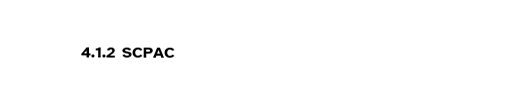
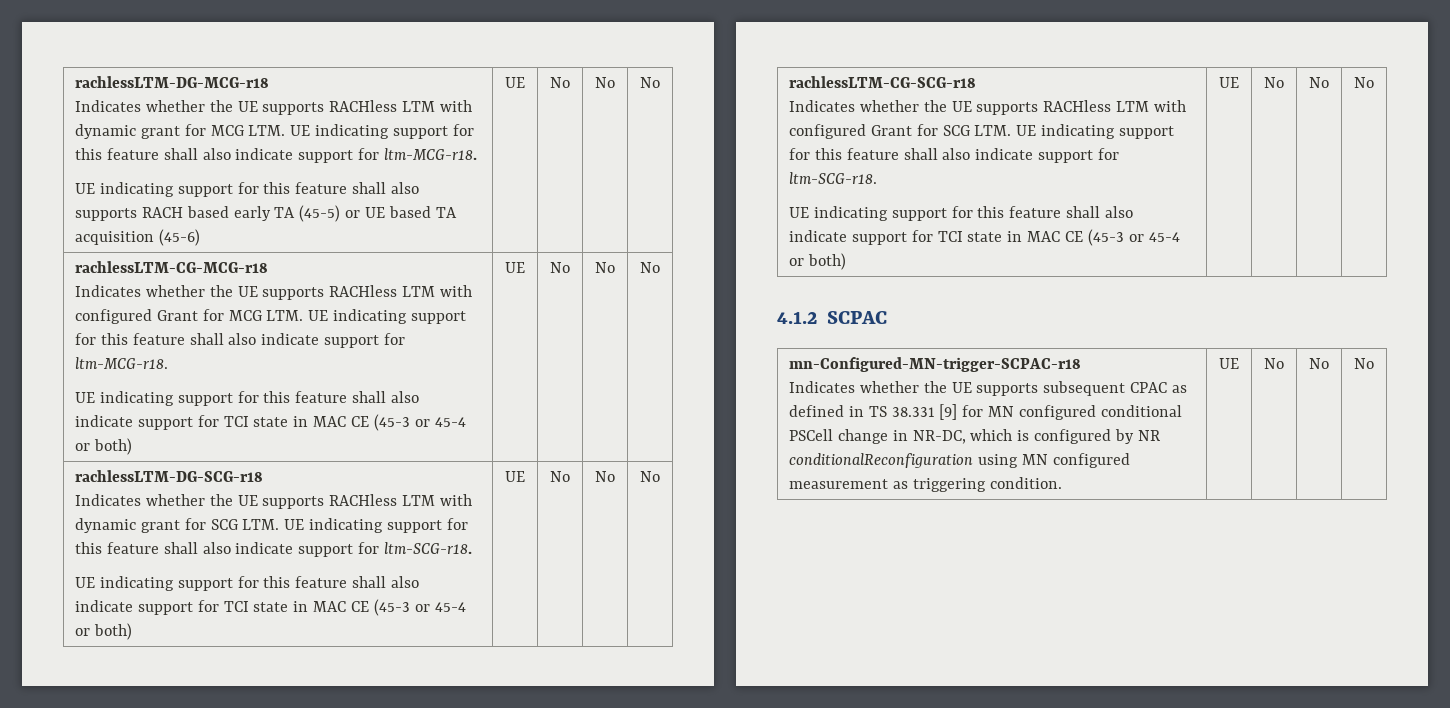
[80,47,177,58] 4.1.2 SCPAC -> [74,76,269,88] [74,100,472,115] [74,124,474,139] [74,148,477,163] [74,182,419,197] [74,205,457,222] [74,229,200,246] [505,77,525,88] [550,77,570,88] [595,77,615,88] [640,77,660,88] [74,261,268,273] [74,285,472,300] [74,309,466,324] [74,333,405,348] [74,357,168,369] [74,391,419,406] [74,414,466,431] [74,438,132,455] [505,262,525,273] [550,262,570,273] [595,262,615,273] [640,262,660,273] [74,470,263,482] [74,494,472,509] [74,518,468,533] [74,542,472,557] [74,576,419,591] [74,599,466,616] [74,623,132,640] [505,471,525,482] [550,471,570,482] [595,471,615,482] [640,471,660,482] [788,76,976,88] [788,100,1186,115] [788,124,1174,139] [788,148,1119,163] [788,172,877,184] [788,206,1133,221] [788,229,1180,246] [788,253,846,270] [1219,77,1239,88] [1264,77,1284,88] [1309,77,1329,88] [1354,77,1374,88] [777,311,887,324] [788,357,1081,372] [788,381,1187,396] [788,404,1182,420] [788,429,1160,444] [788,453,1130,468] [788,477,1062,492] [1219,358,1239,369] [1264,358,1284,369] [1309,358,1329,369] [1354,358,1374,369] rachlessLTM-DG-MCG-r18 // Indicates whether the UE supports RACHless LTM with dynamic grant for MCG LTM. UE indicating support for this feature shall also indicate support for ltm-MCG-r18. // UE indicating support for this feature shall also supports RACH based early TA (45-5) or UE based TA acquisition (45-6) | UE | No | No | No // rachlessLTM-CG-MCG-r18 // Indicates whether the UE supports RACHless LTM with configured Grant for MCG LTM. UE indicating support for this feature shall also indicate support for ltm-MCG-r18. // UE indicating support for this feature shall also indicate support for TCI state in MAC CE (45-3 or 45-4 or both) | UE | No | No | No // rachlessLTM-DG-SCG-r18 // Indicates whether the UE supports RACHless LTM with dynamic grant for SCG LTM. UE indicating support for this feature shall also indicate support for ltm-SCG-r18. // UE indicating support for this feature shall also indicate support for TCI state in MAC CE (45-3 or 45-4 or both) | UE | No | No | No // rachlessLTM-CG-SCG-r18 // Indicates whether the UE supports RACHless LTM with configured Grant for SCG LTM. UE indicating support for this feature shall also indicate support for ltm-SCG-r18. // UE indicating support for this feature shall also indicate support for TCI state in MAC CE (45-3 or 45-4 or both) | UE | No | No | No // 4.1.2 SCPAC // mn-Configured-MN-trigger-SCPAC-r18 // Indicates whether the UE supports subsequent CPAC as defined in TS 38.331 [9] for MN configured conditional PSCell change in NR-DC, which is configured by NR conditionalReconfiguration using MN configured measurement as triggering condition. | UE | No | No | No

